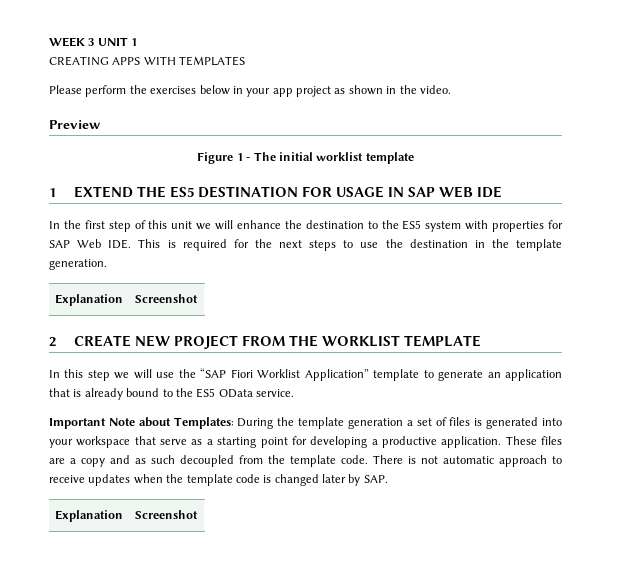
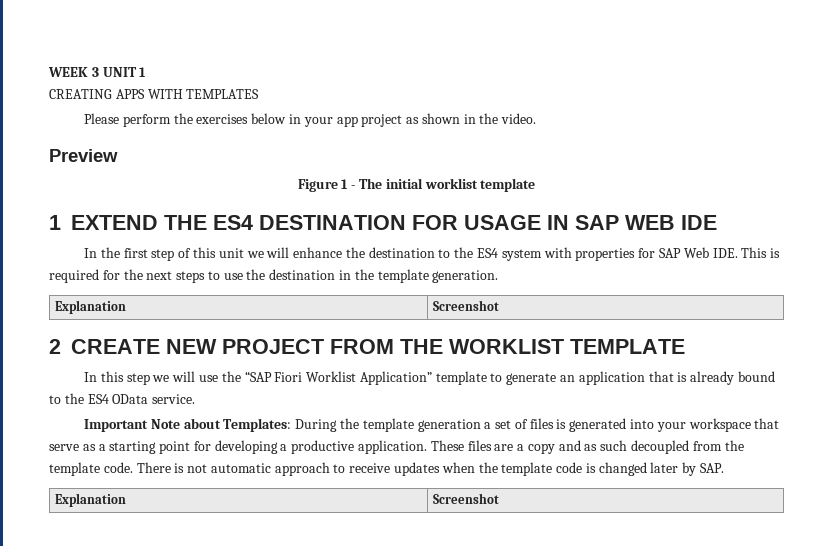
[169,186,194,198] ES5 -> [212,215,253,230] ES4
[402,220,422,230] ES5 -> [477,248,499,258] ES4
[196,388,216,398] ES5 -> [87,394,109,404] ES4

